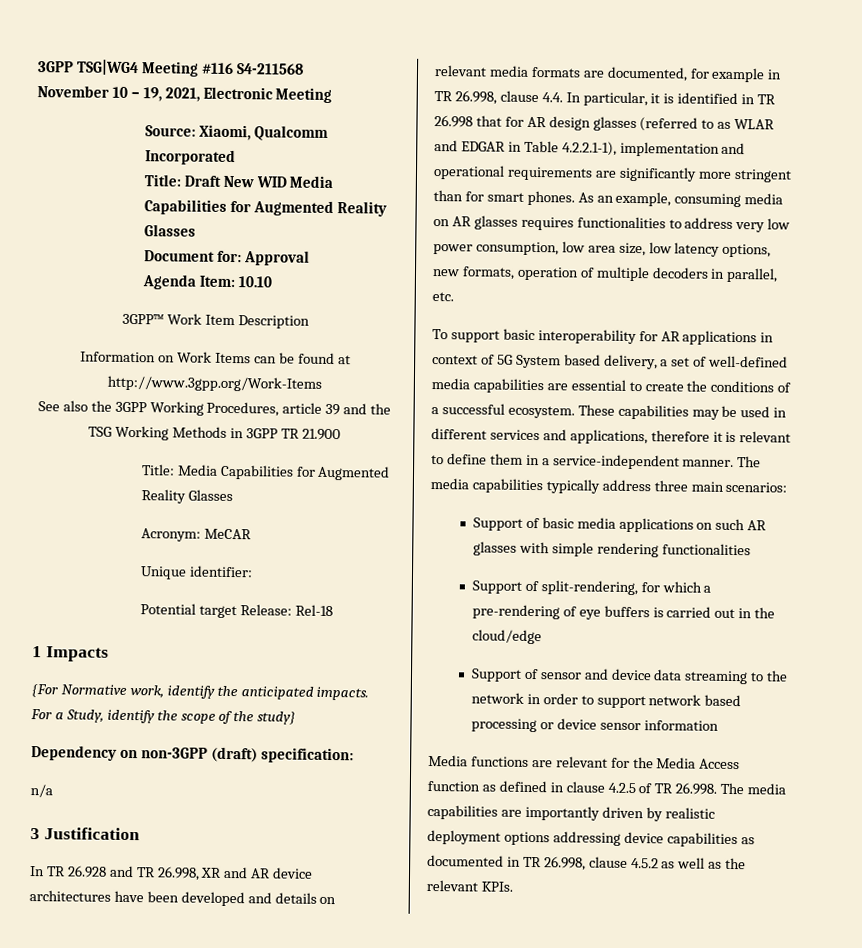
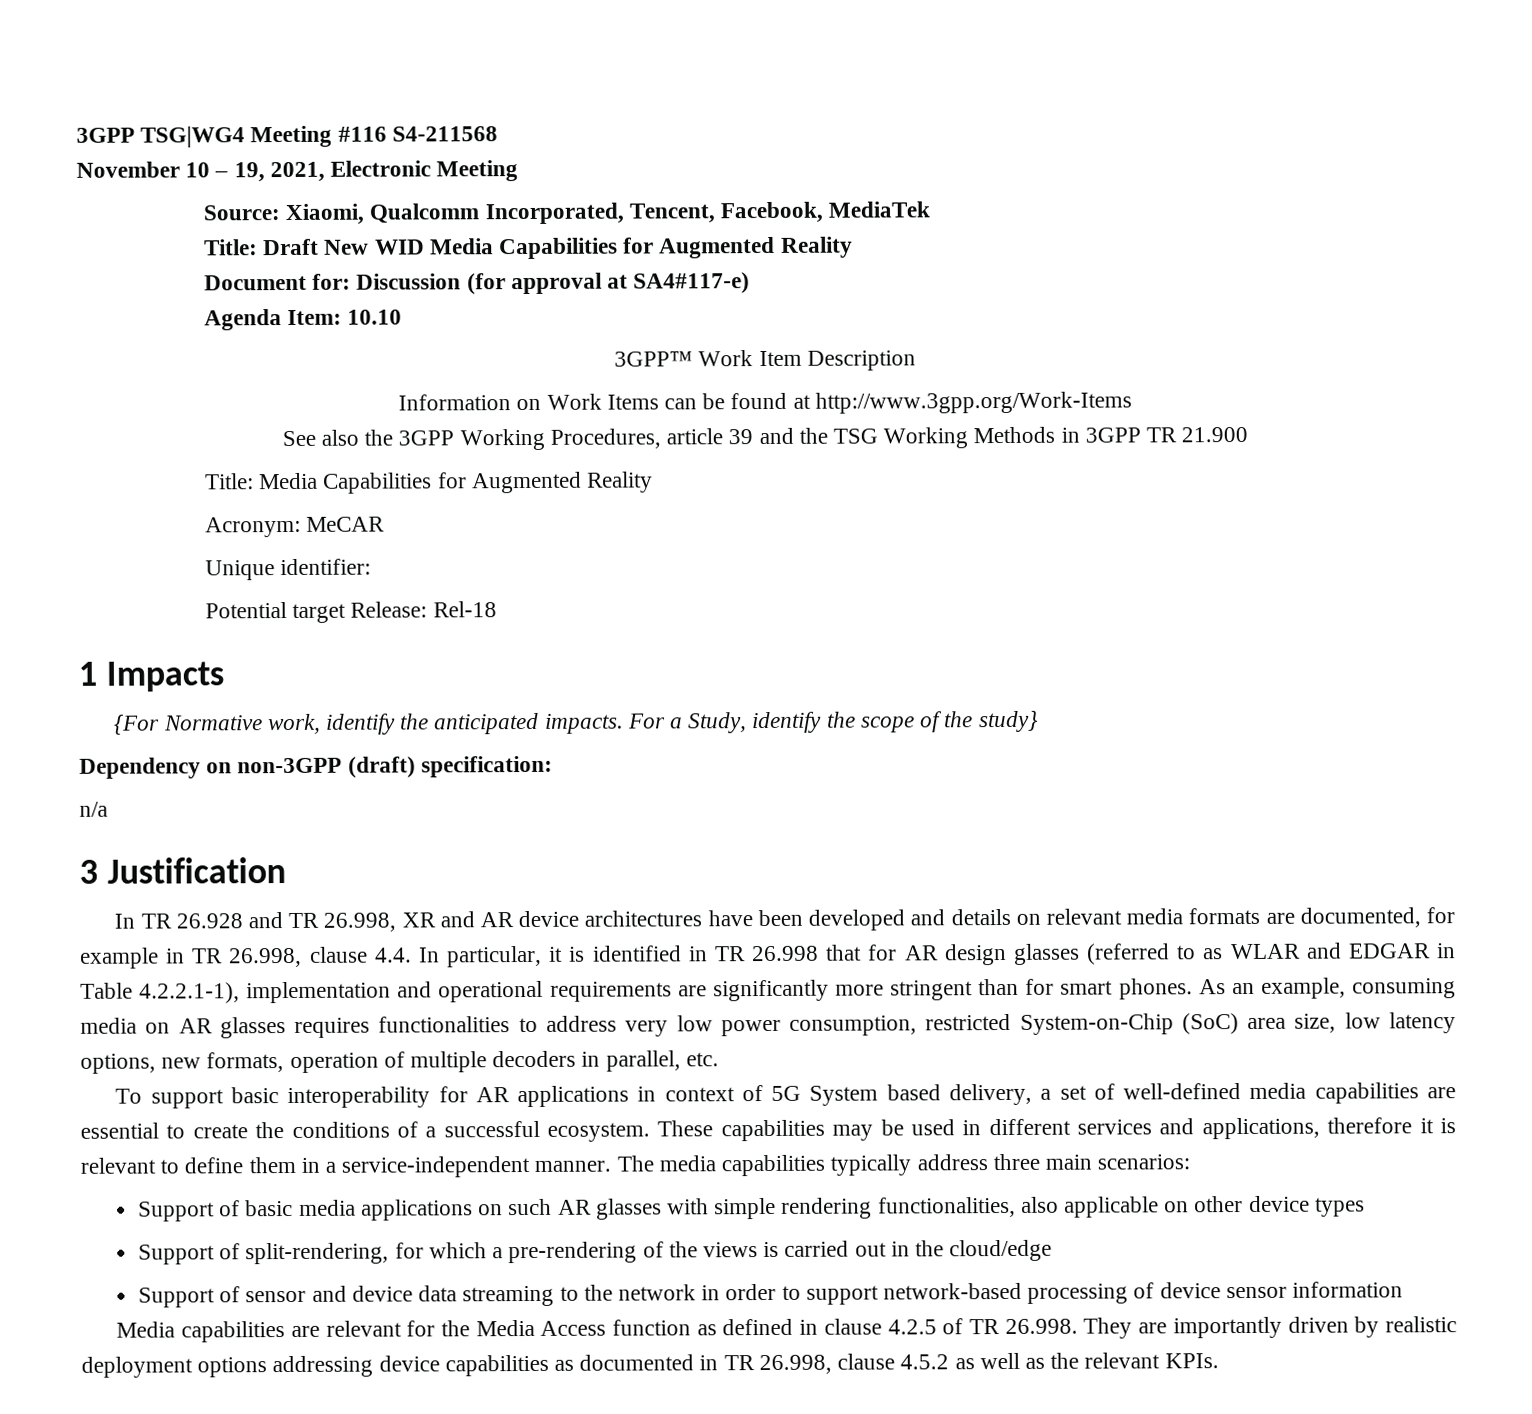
[144,149,236,166] Incorporated -> [484,201,931,225] Incorporated, Tencent, Facebook, MediaTek
[143,224,196,237] Glasses -> (853, 247) none
[243,250,310,266] Approval -> [356,272,751,295] Discussion (for approval at SA4#117-e)
[187,489,233,502] Glasses -> (653, 482) none
[561,241,585,253] low -> [925,1013,1239,1035] restricted System-on-Chip (SoC)
[661,543,751,556] functionalities -> [877,1195,1365,1218] functionalities, also applicable on other device types
[578,605,650,620] eye buffers -> [668,1241,758,1258] the views
[648,694,742,707] [470,718,554,733] network based processing or -> [882,1282,1155,1304] network-based processing of
[470,756,529,767] functions -> [181,1321,286,1343] capabilities
[720,782,787,795] [427,804,498,820] The media capabilities -> [1083,1317,1133,1339] They

